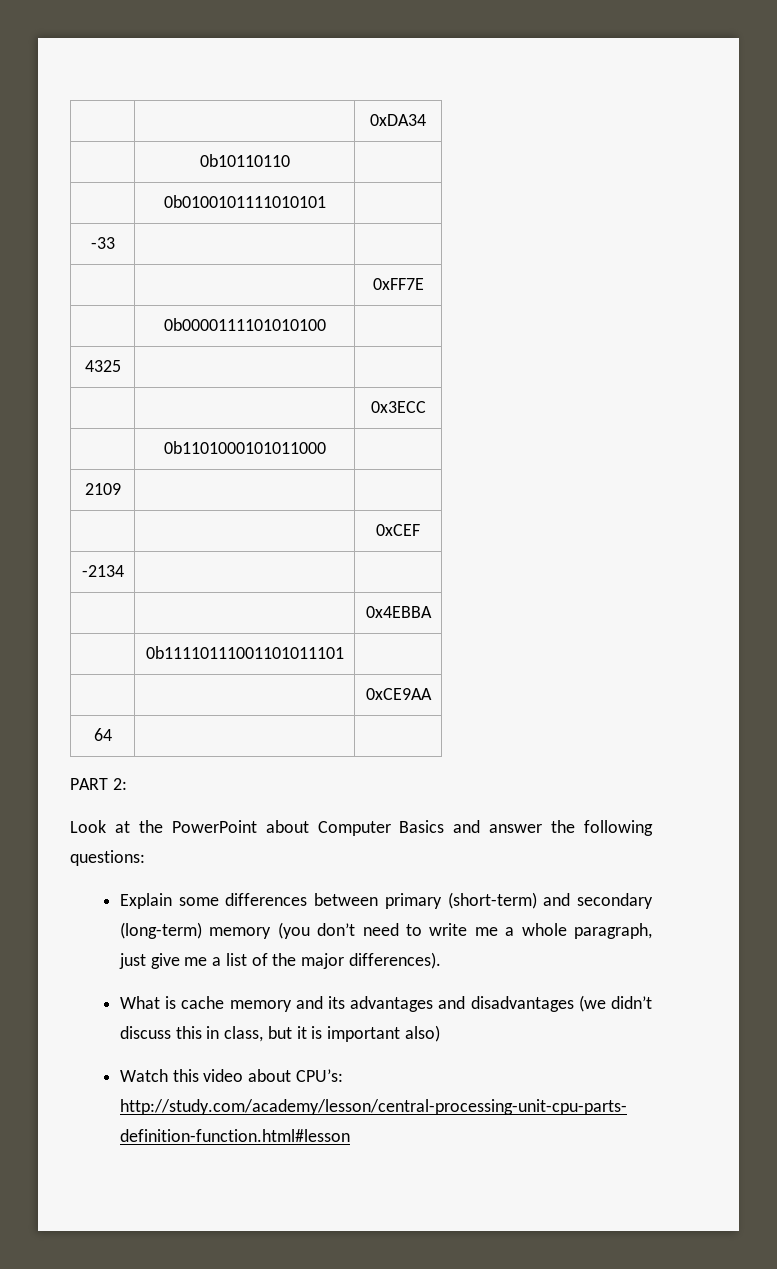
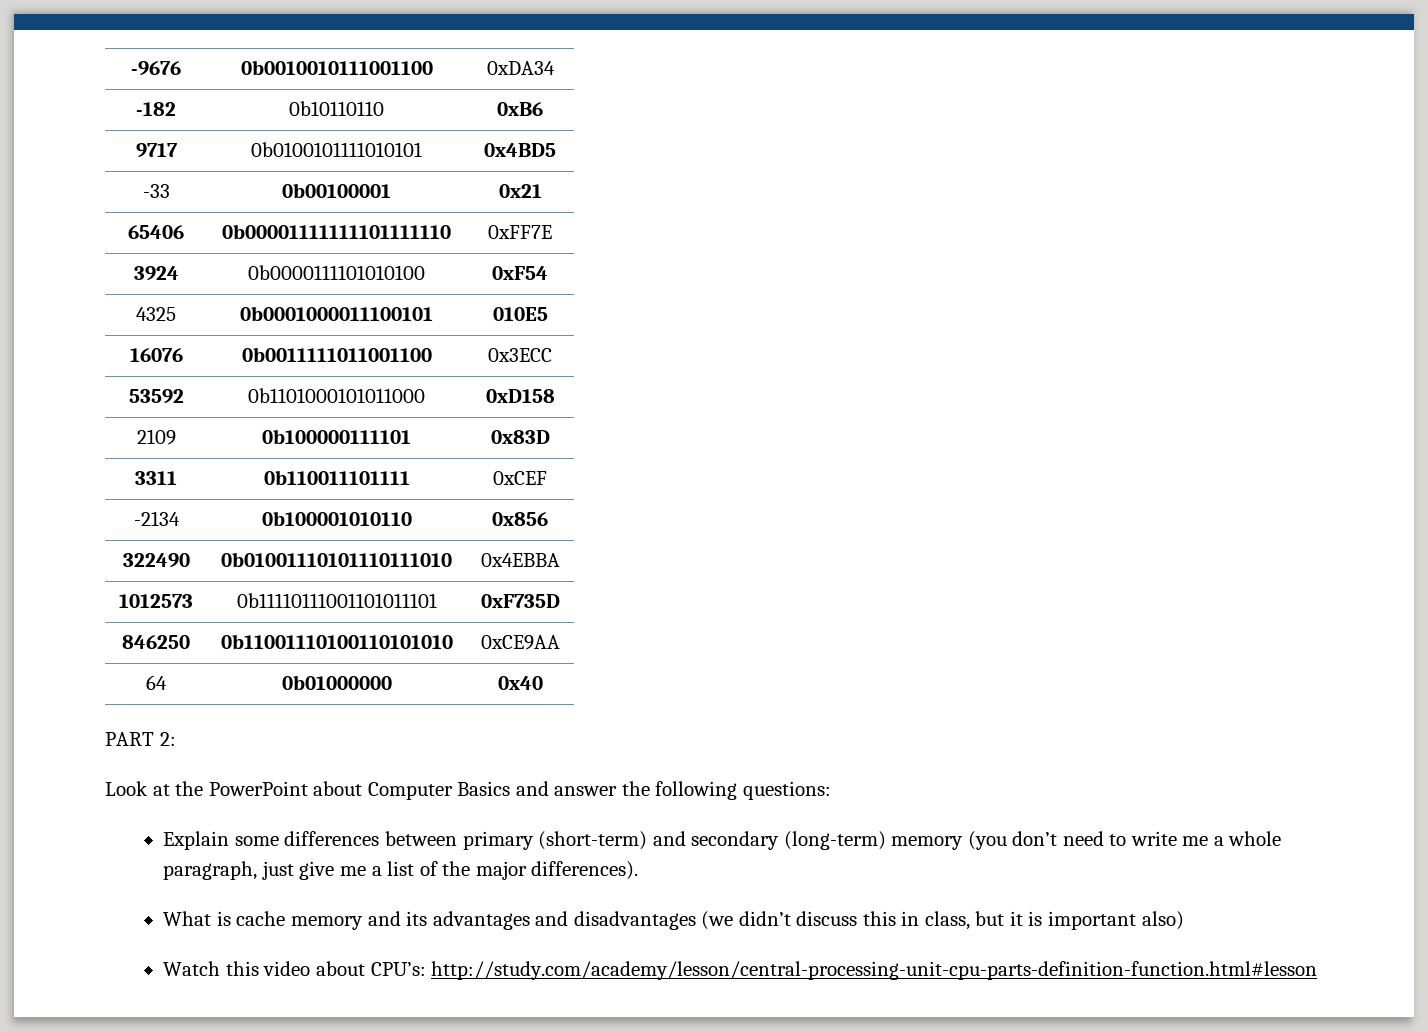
(370, 120) | -> [131,61,181,76] [240,60,433,75] -9676 | 0b0010010111001100
(426, 120) none -> [136,102,176,116] -182
(290, 160) // -> [497,102,543,116] [135,143,178,158] 0xB6 // 9717
(326, 201) none -> [484,143,556,157] 0x4BD5
(115, 243) | // | -> [282,183,391,198] [498,184,542,198] [128,225,184,239] [222,224,451,239] 0b00100001 | 0x21 // 65406 | 0b00001111111101111110
(424, 284) none -> [133,266,179,281] 3924
(326, 324) none -> [492,266,548,280] 0xF54
(121, 366) | // | -> [240,306,433,321] [492,307,548,321] [129,348,183,362] [241,347,432,362] 0b0001000011100101 | 010E5 // 16076 | 0b0011111011001100
(426, 407) none -> [128,389,184,404] 53592
(326, 447) none -> [485,389,555,403] 0xD158
[376,524,420,536] [81,565,124,577] | // | | 0xCEF // -2134 | | // | -> [262,429,411,444] [490,430,550,444] [135,471,177,485] [263,470,410,485] [493,471,547,485] [133,511,180,526] [261,511,412,526] [492,512,548,526] [122,553,190,568] [221,552,452,567] 0b100000111101 | 0x83D // 3311 | 0b110011101111 | 0xCEF // -2134 | 0b100001010110 | 0x856 // 322490 | 0b01001110101110111010
(432, 612) none -> [119,594,193,608] 1012573
(344, 652) // | -> [480,594,560,608] [122,635,190,649] [220,634,453,649] 0xF735D // 846250 | 0b11001110100110101010
(112, 734) | -> [281,675,392,690] [497,676,543,690] 0b01000000 | 0x40

